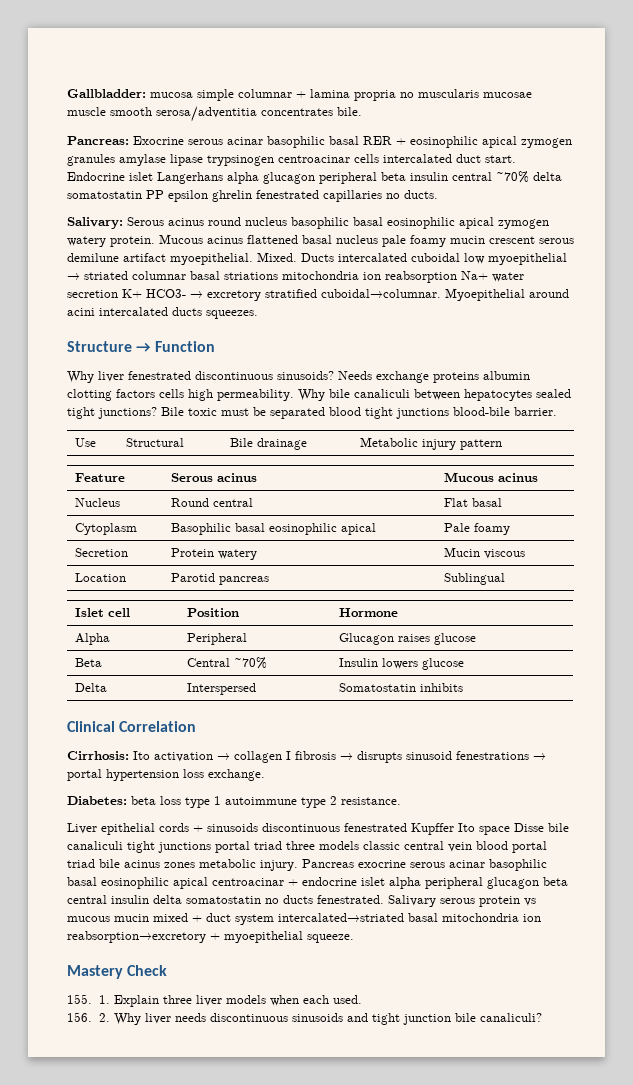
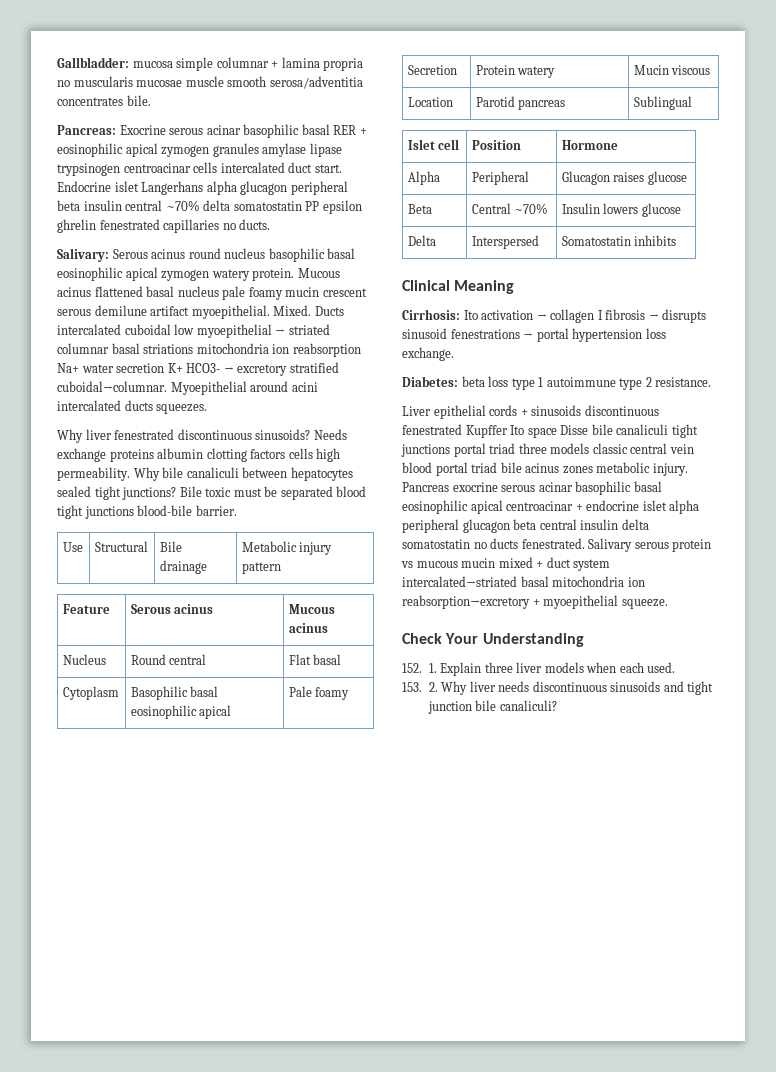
[67,341,215,352] // Structure → Function -> (208, 409) none
[119,721,197,732] Correlation -> [454,280,515,294] Meaning
[67,965,123,979] Mastery -> (668, 604) none
[67,994,92,1004] // 155. -> [445,633,584,647] [402,663,422,673] Your Understanding // 152.
[67,1012,92,1022] 156. -> [402,682,422,692] 153.

